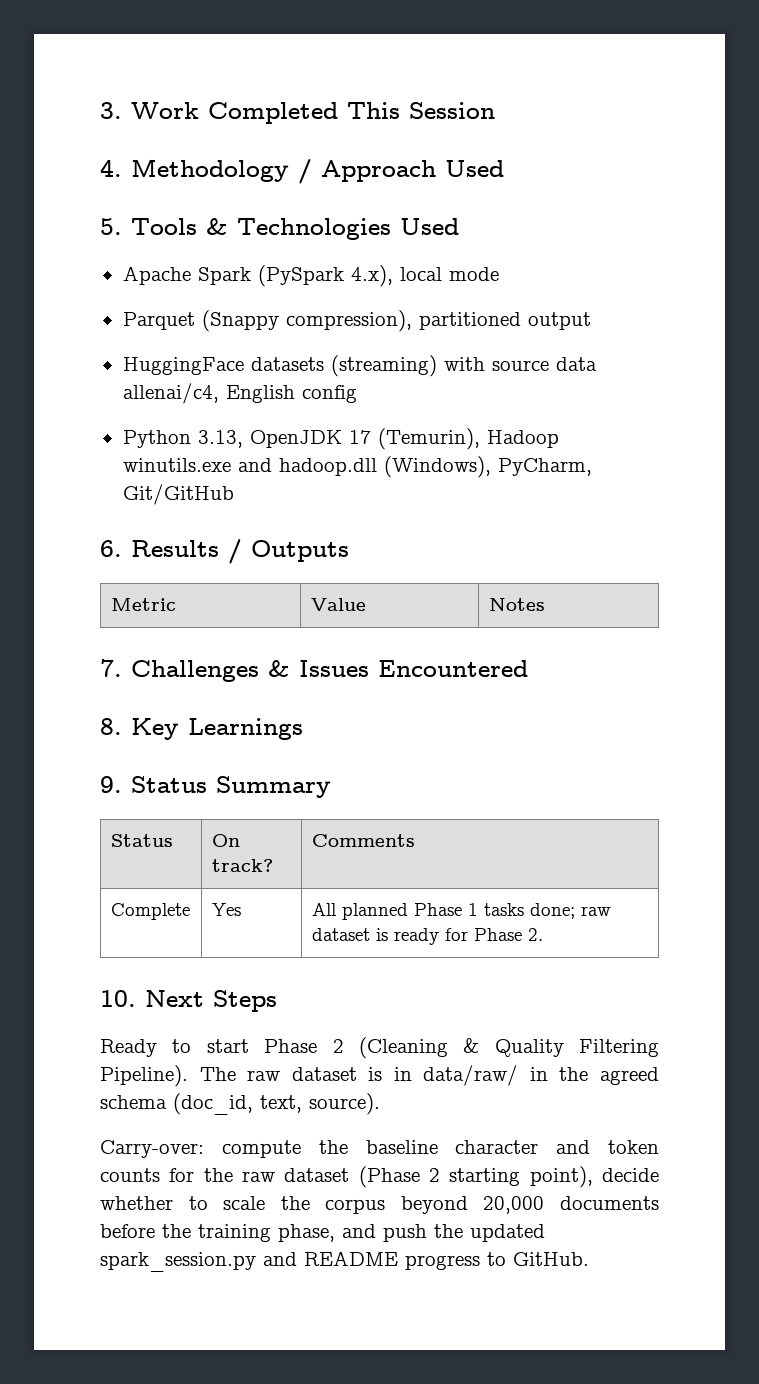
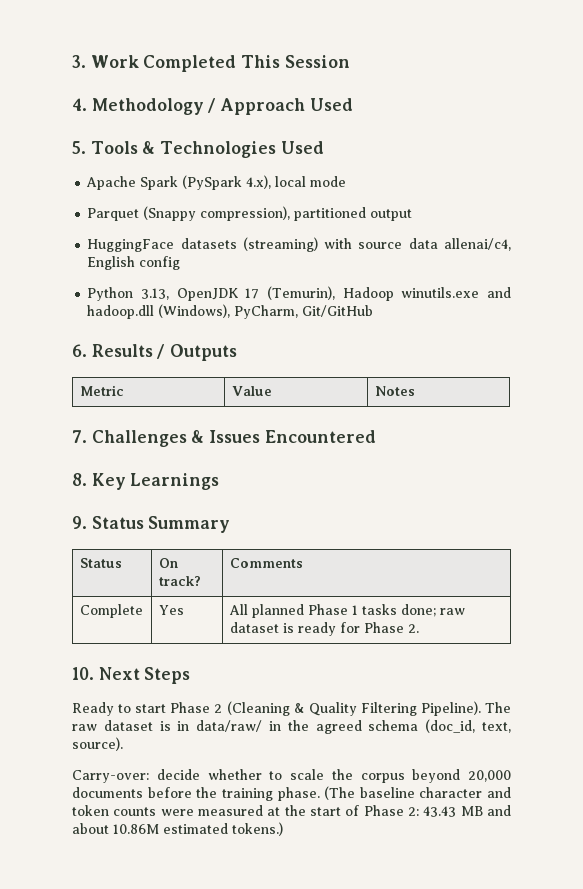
[221,1140,659,1158] [100,1166,593,1188] compute the baseline character and token counts for the raw dataset (Phase 2 starting point), -> (149, 776) none
[278,1224,545,1242] [100,1251,589,1272] phase, and push the updated spark_session.py and README progress to GitHub. -> [277,786,511,801] [72,805,511,817] [72,822,283,836] phase. (The baseline character and token counts were measured at the start of Phase 2: 43.43 MB and about 10.86M estimated tokens.)

